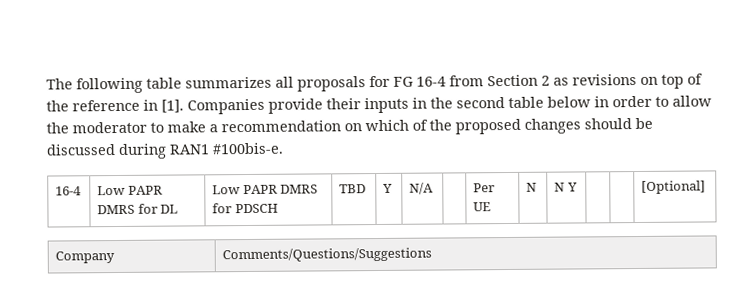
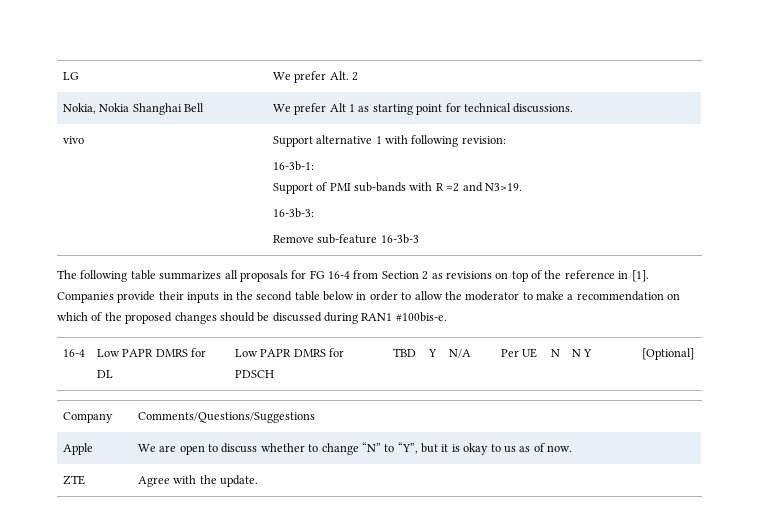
(46, 84) none -> [62,72,79,80] [272,71,359,83] [62,103,205,115] [272,103,574,115] [62,136,84,144] [272,135,506,147] [272,161,314,171] [272,182,522,194] [272,208,314,218] [272,234,419,244] LG | We prefer Alt. 2 // Nokia, Nokia Shanghai Bell | We prefer Alt 1 as starting point for technical discussions. // vivo | Support alternative 1 with following revision: // 16-3b-1: // Support of PMI sub-bands with R =2 and N3>19. // 16-3b-3: // Remove sub-feature 16-3b-3 //
(433, 255) none -> [62,443,93,455] [137,442,573,455] [62,475,85,485] [137,475,259,487] // Apple | We are open to discuss whether to change “N” to “Y”, but it is okay to us as of now. // ZTE | Agree with the update.

